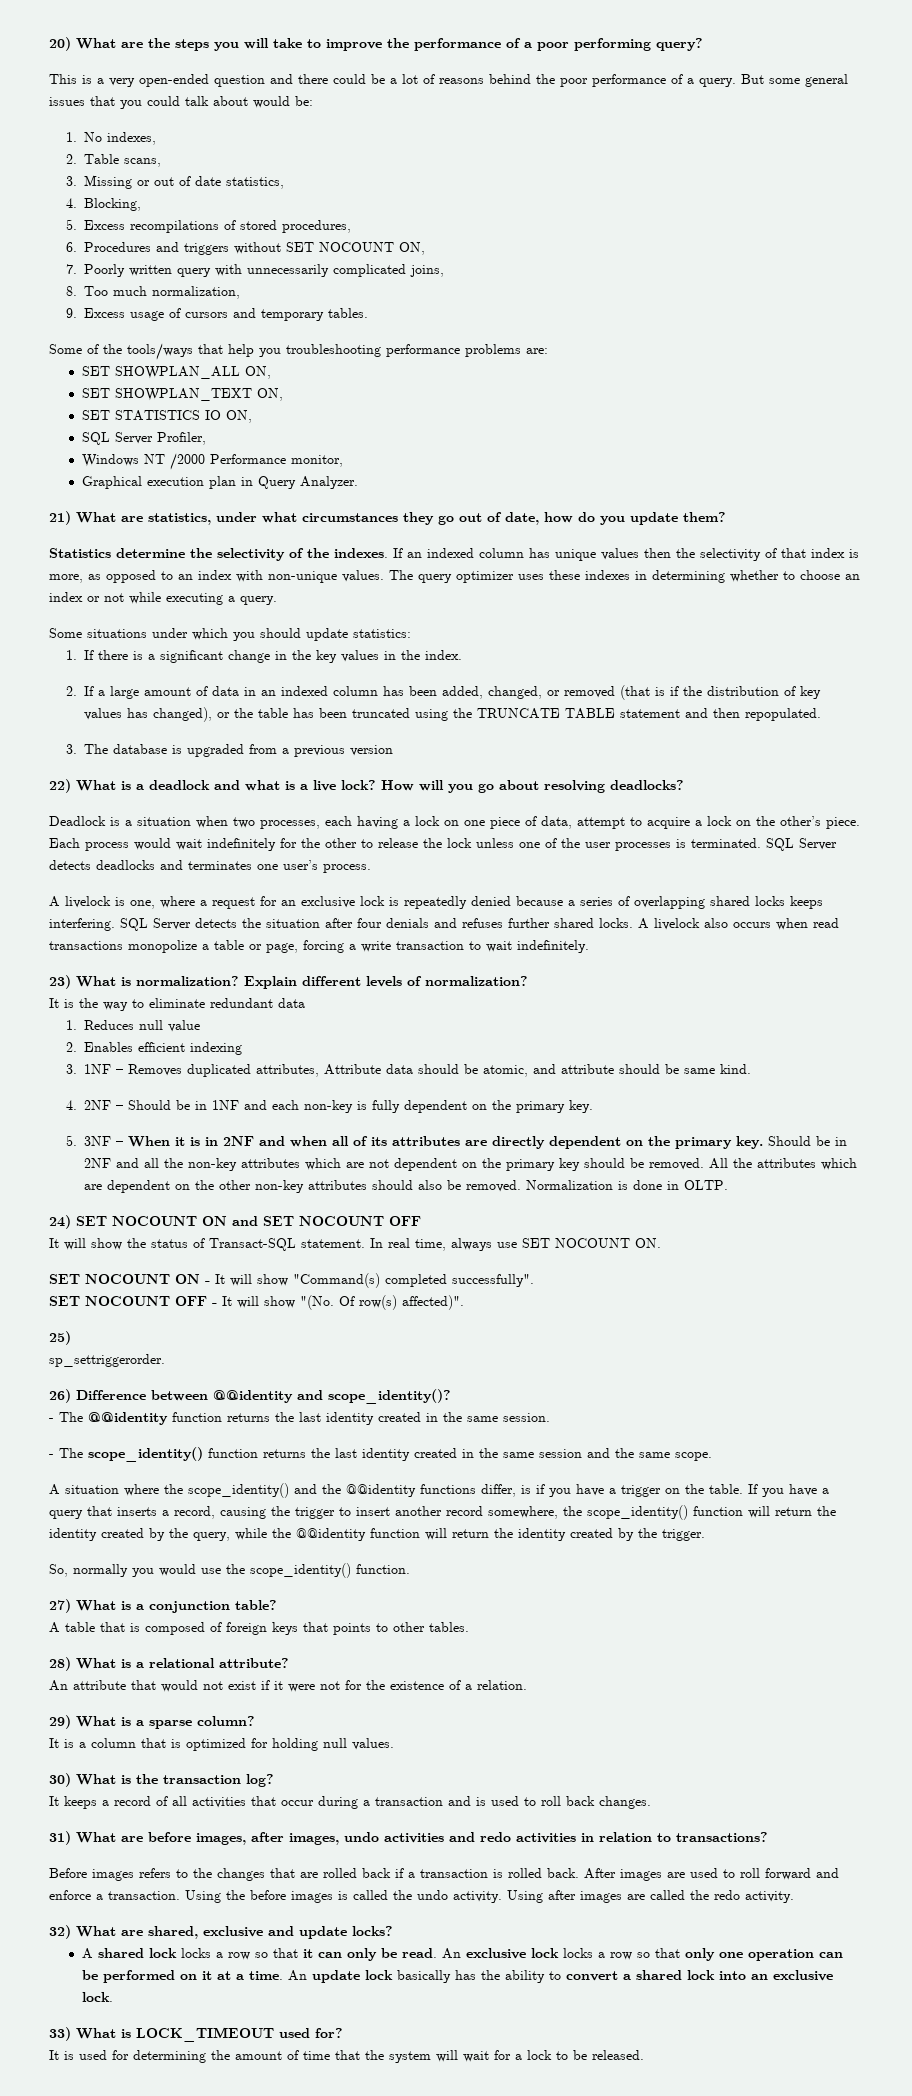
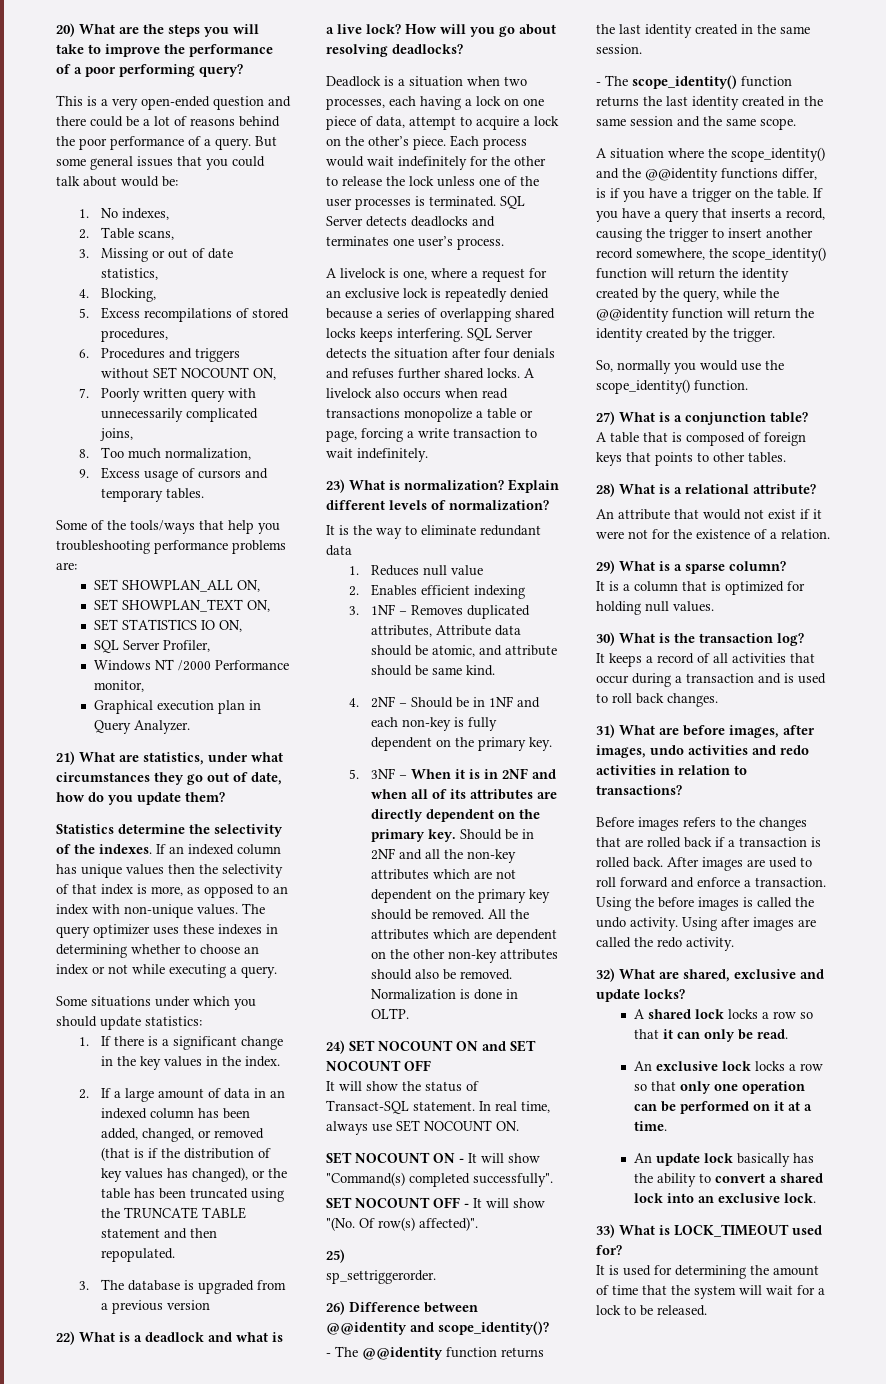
(437, 1953) none -> (789, 1034) //
(283, 1975) none -> (668, 1126) //

